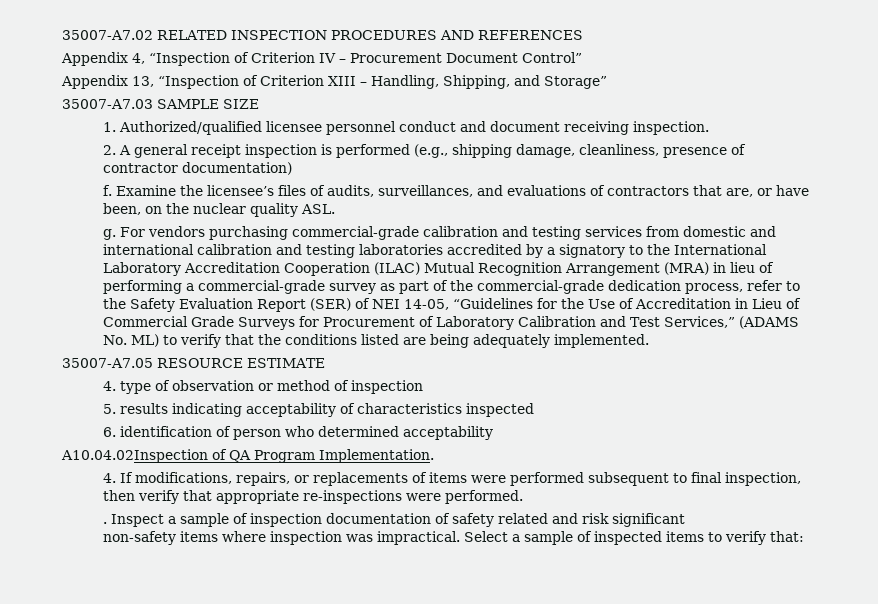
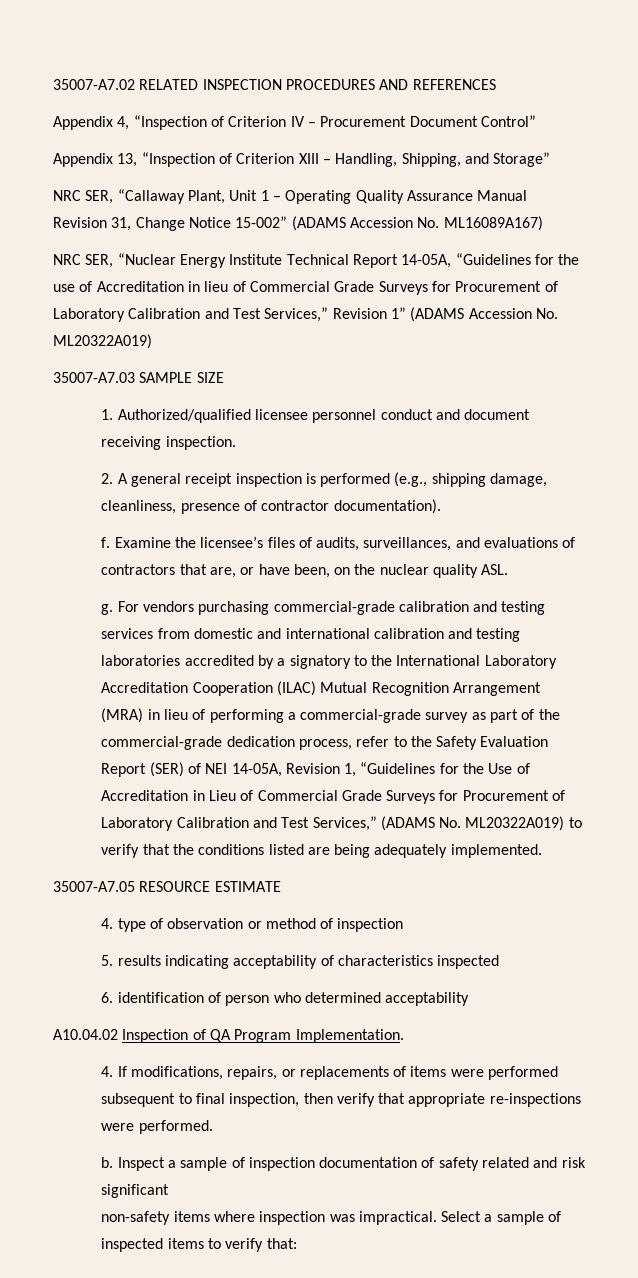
(607, 82) none -> [53,189,528,204] [53,216,543,231] [53,253,580,268] [53,281,558,295] [53,307,558,322] [53,334,152,349] // NRC SER, “Callaway Plant, Unit 1 – Operating Quality Assurance Manual Revision 31, Change Notice 15-002” (ADAMS Accession No. ML16089A167) // NRC SER, “Nuclear Energy Institute Technical Report 14-05A, “Guidelines for the use of Accreditation in lieu of Commercial Grade Surveys for Procurement of Laboratory Calibration and Test Services,” Revision 1” (ADAMS Accession No. ML20322A019)
[182,162,293,175] documentation) -> [333,499,441,514] documentation).
[404,299,450,310] 14-05, -> [231,763,357,777] 14-05A, Revision 1,
[131,334,160,347] ML) -> [465,816,565,831] ML20322A019)
[61,449,208,463] A10.04.02Inspection -> [53,1029,189,1043] A10.04.02 Inspection
[103,522,108,524] . -> [101,1157,114,1168] b.

